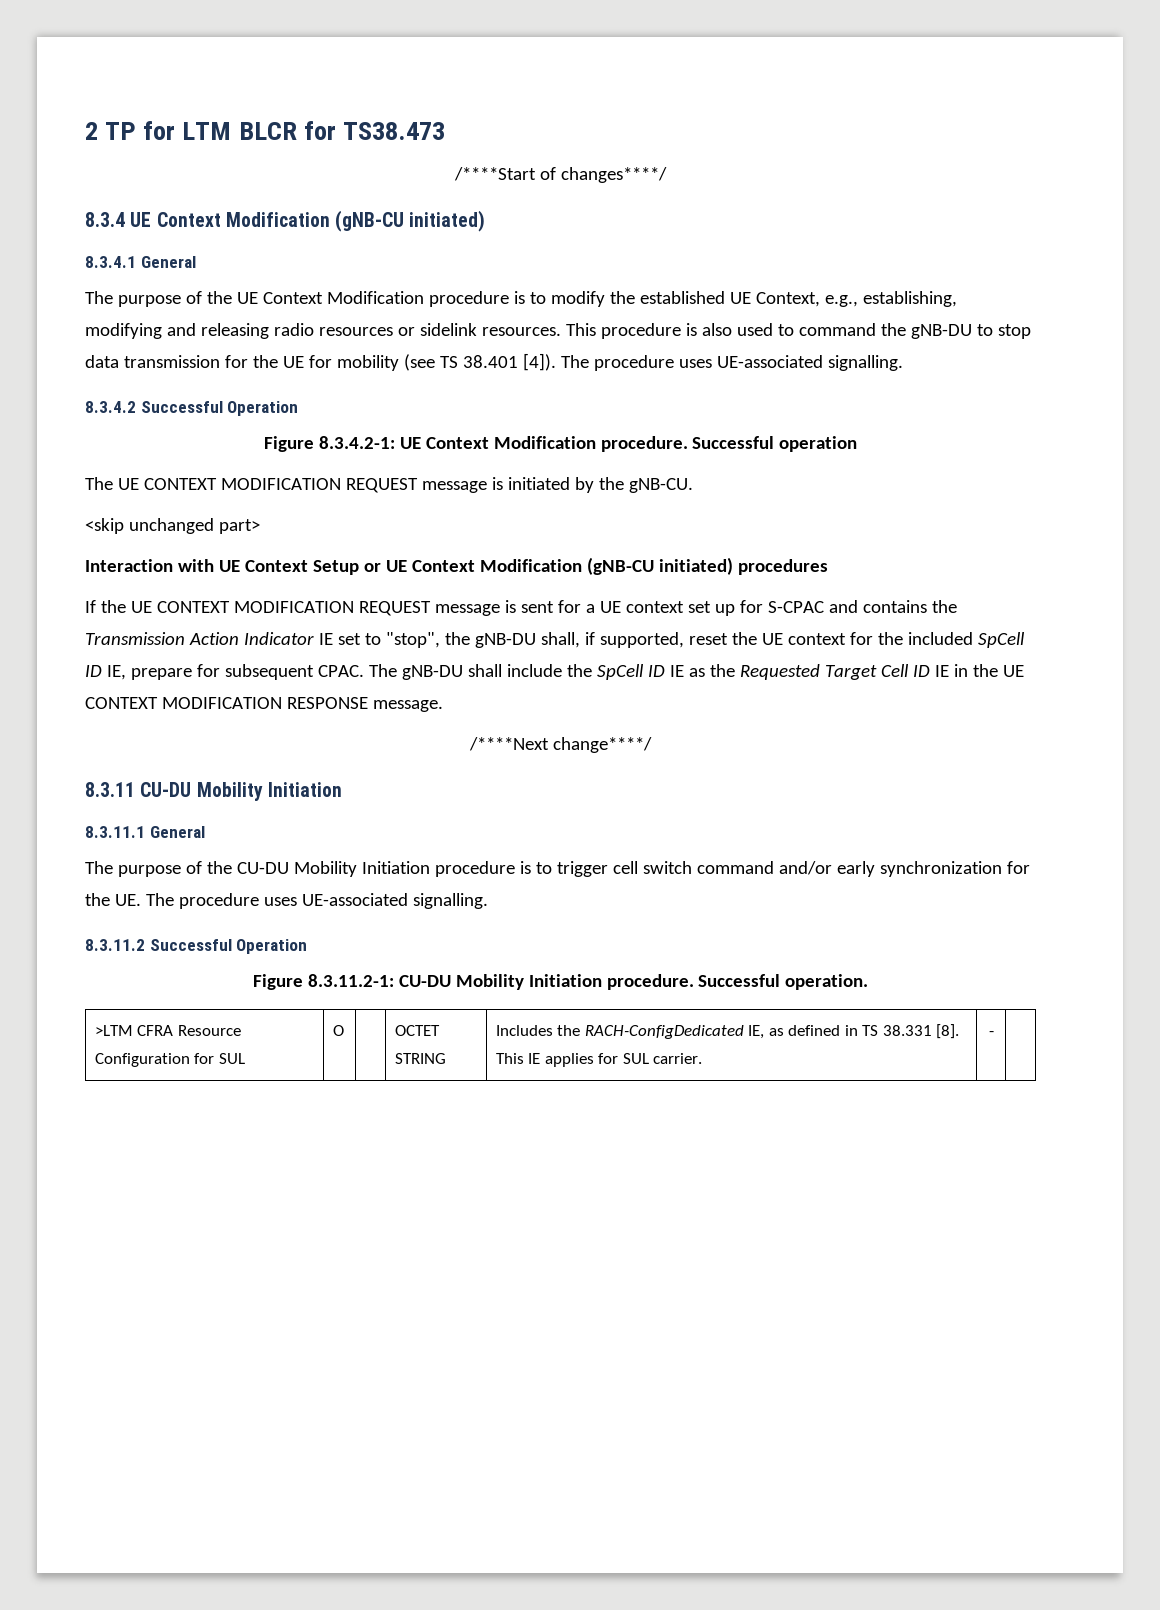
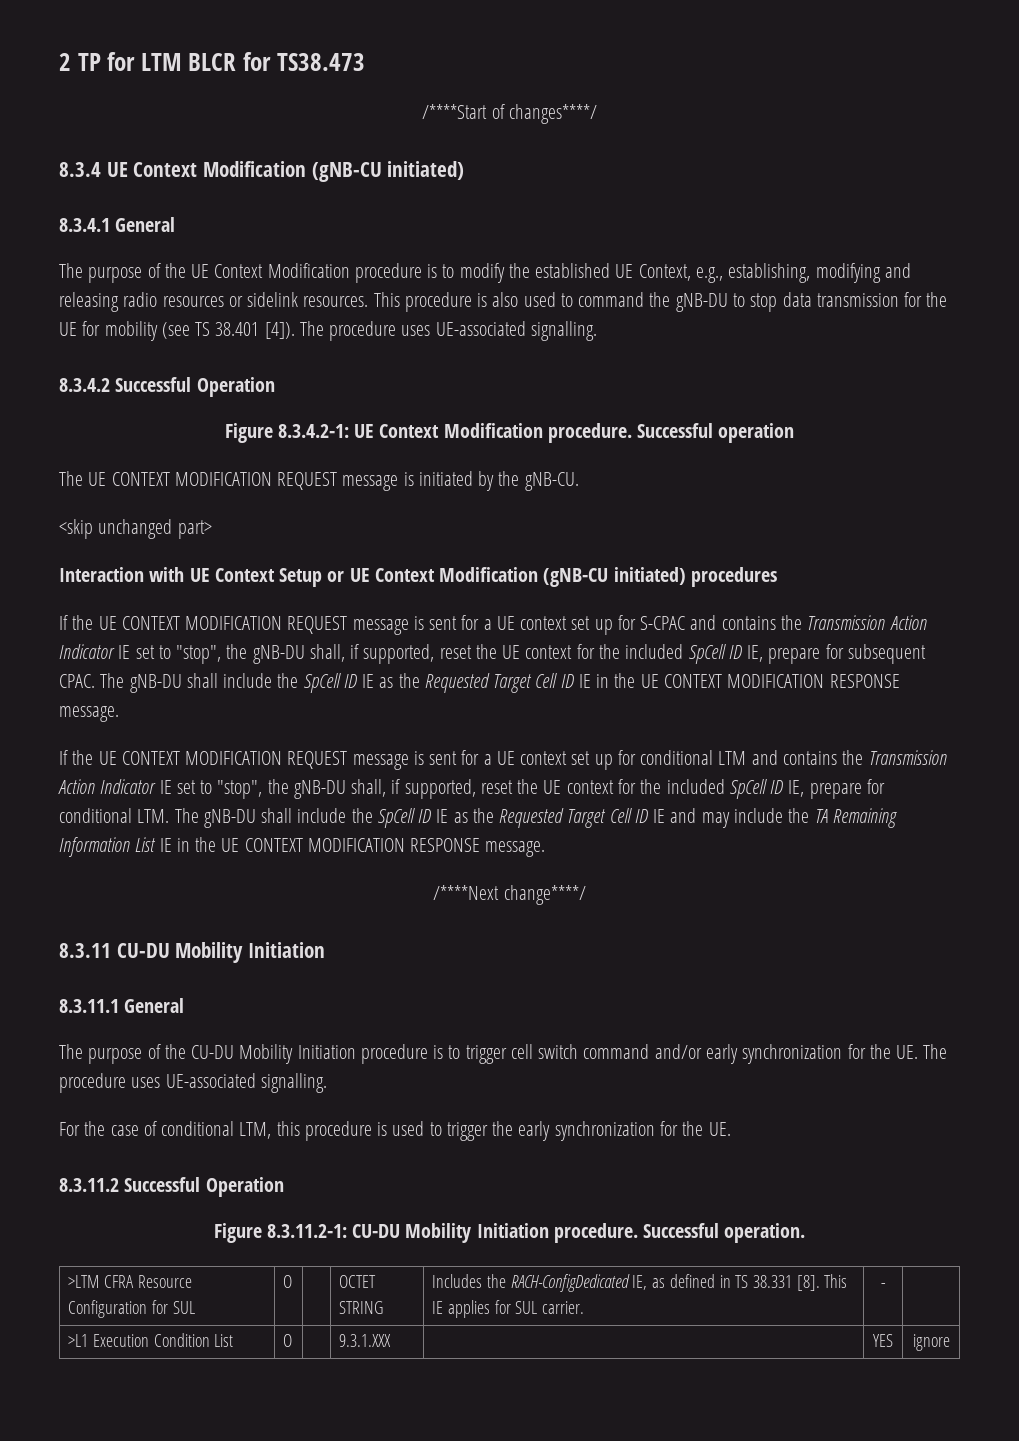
(443, 706) none -> [59,750,947,770] [58,779,885,799] [59,808,898,828] [59,837,546,857] // If the UE CONTEXT MODIFICATION REQUEST message is sent for a UE context set up for conditional LTM and contains the Transmission Action Indicator IE set to "stop", the gNB-DU shall, if supported, reset the UE context for the included SpCell ID IE, prepare for conditional LTM. The gNB-DU shall include the SpCell ID IE as the Requested Target Cell ID IE and may include the TA Remaining Information List IE in the UE CONTEXT MODIFICATION RESPONSE message.
(488, 901) none -> [59,1121,731,1141] // For the case of conditional LTM, this procedure is used to trigger the early synchronization for the UE.
(994, 1033) none -> [68,1333,234,1347] [283,1334,293,1347] [339,1334,392,1347] [873,1334,893,1347] [912,1334,950,1351] // >L1 Execution Condition List | O | | 9.3.1.XXX | | YES | ignore

